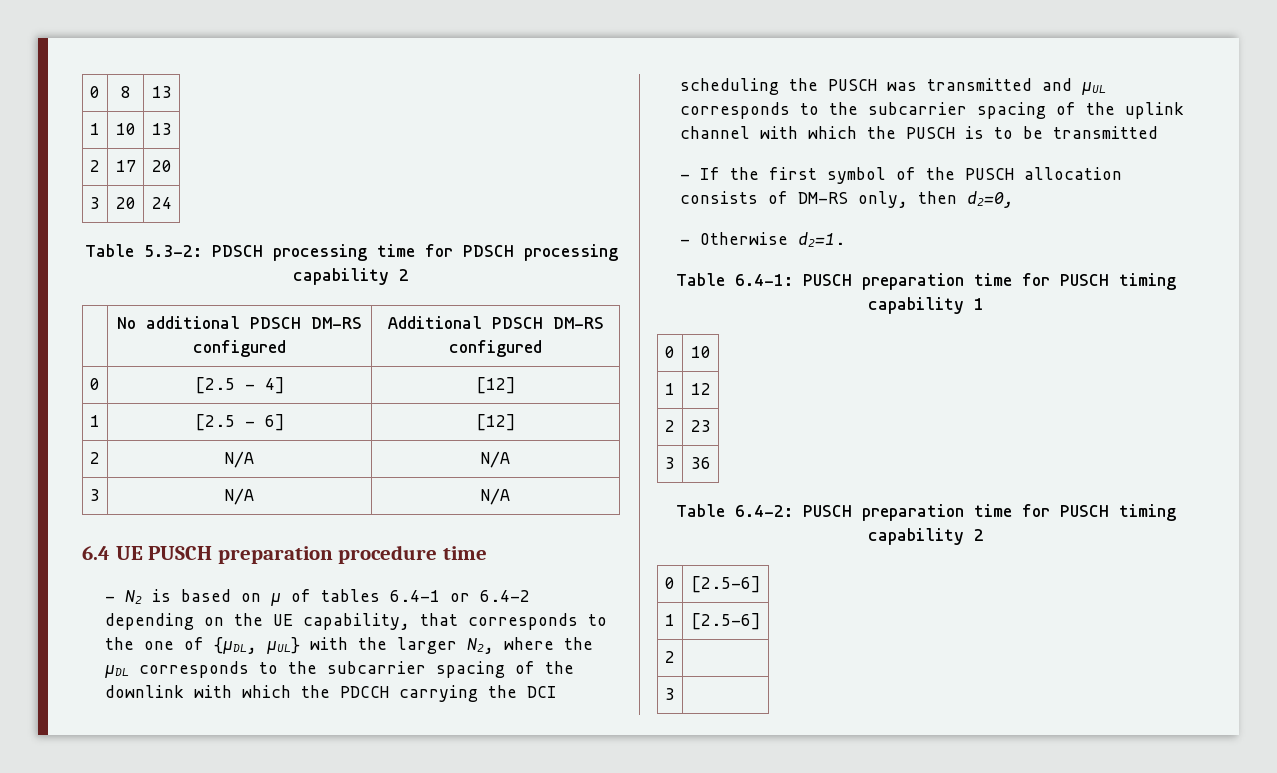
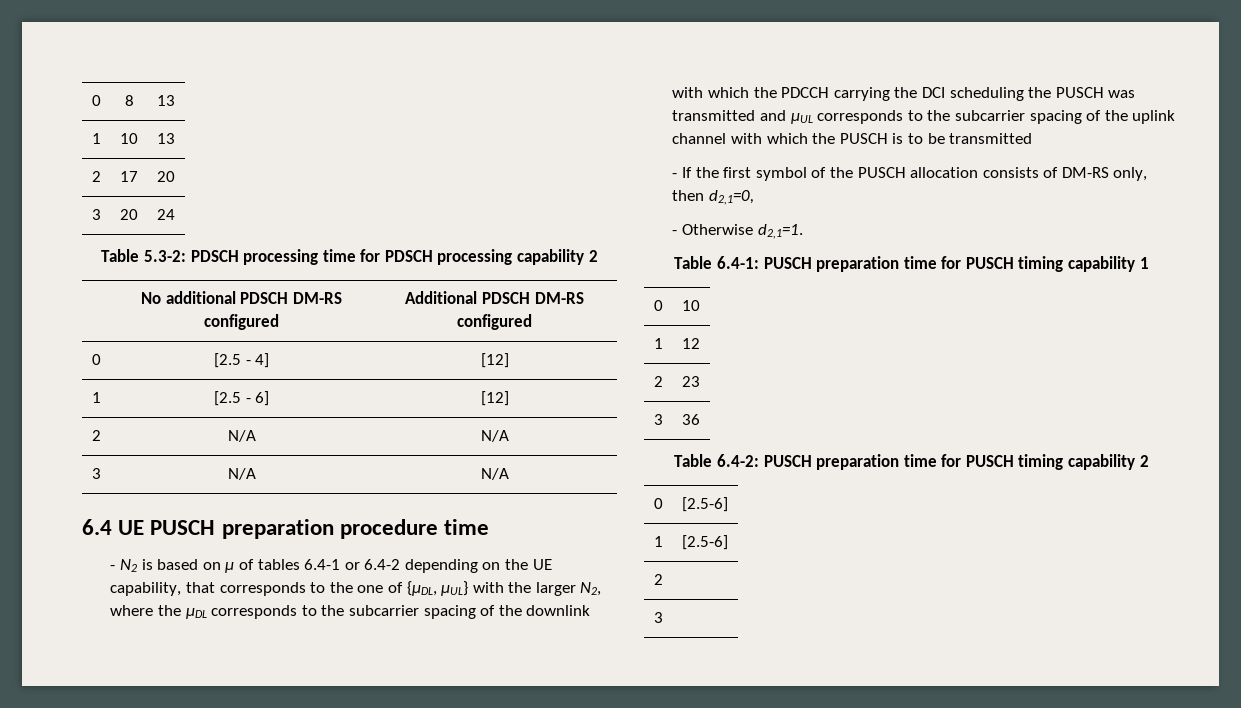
[966,191,1014,208] d2=0, -> [708,190,754,205] d2,1=0,
[797,232,845,247] d2=1. -> [757,224,803,239] d2,1=1.

